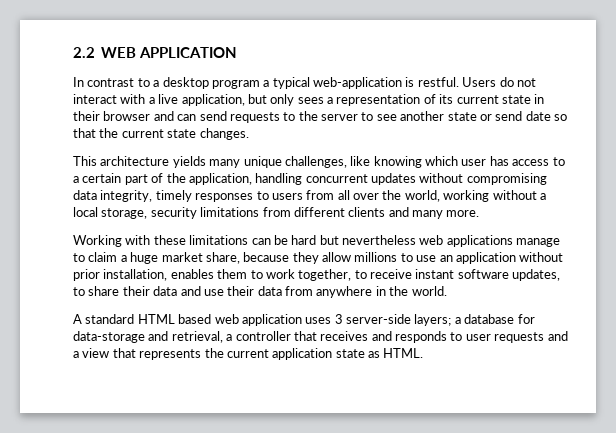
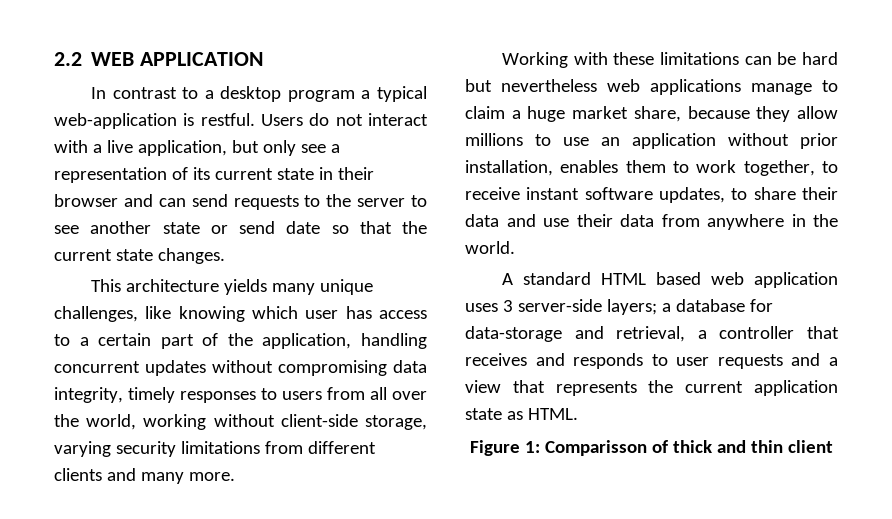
[297,97,324,104] sees -> [300,144,326,153] see
[539,193,546,200] [73,207,148,219] a local storage, -> [280,414,427,430] [54,441,111,457] client-side storage, varying
(424, 353) none -> [470,440,833,456] // Figure 1: Comparisson of thick and thin client

